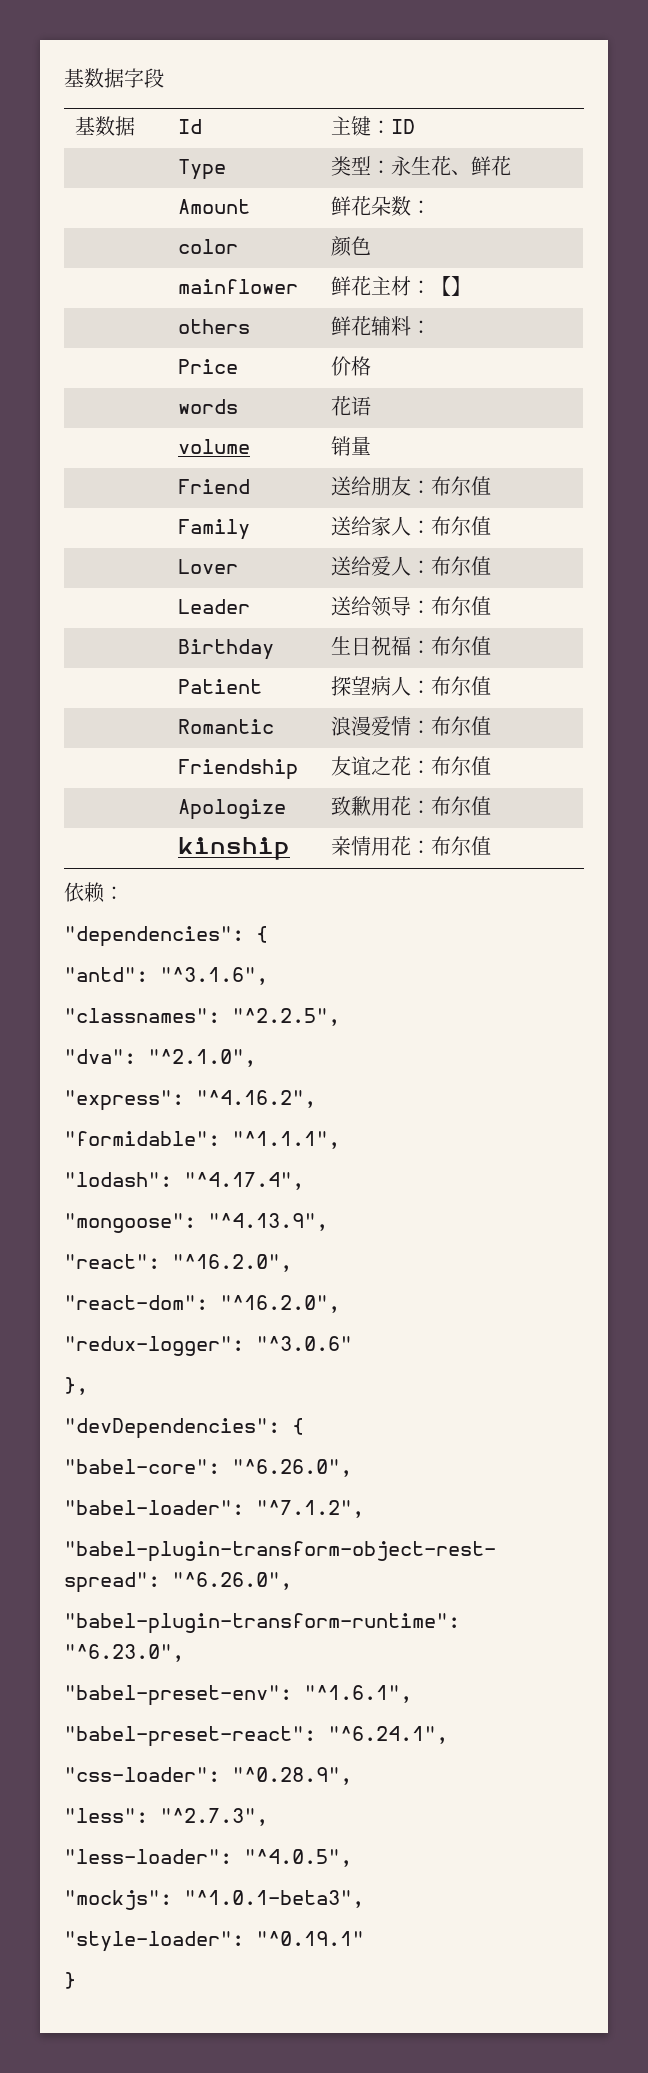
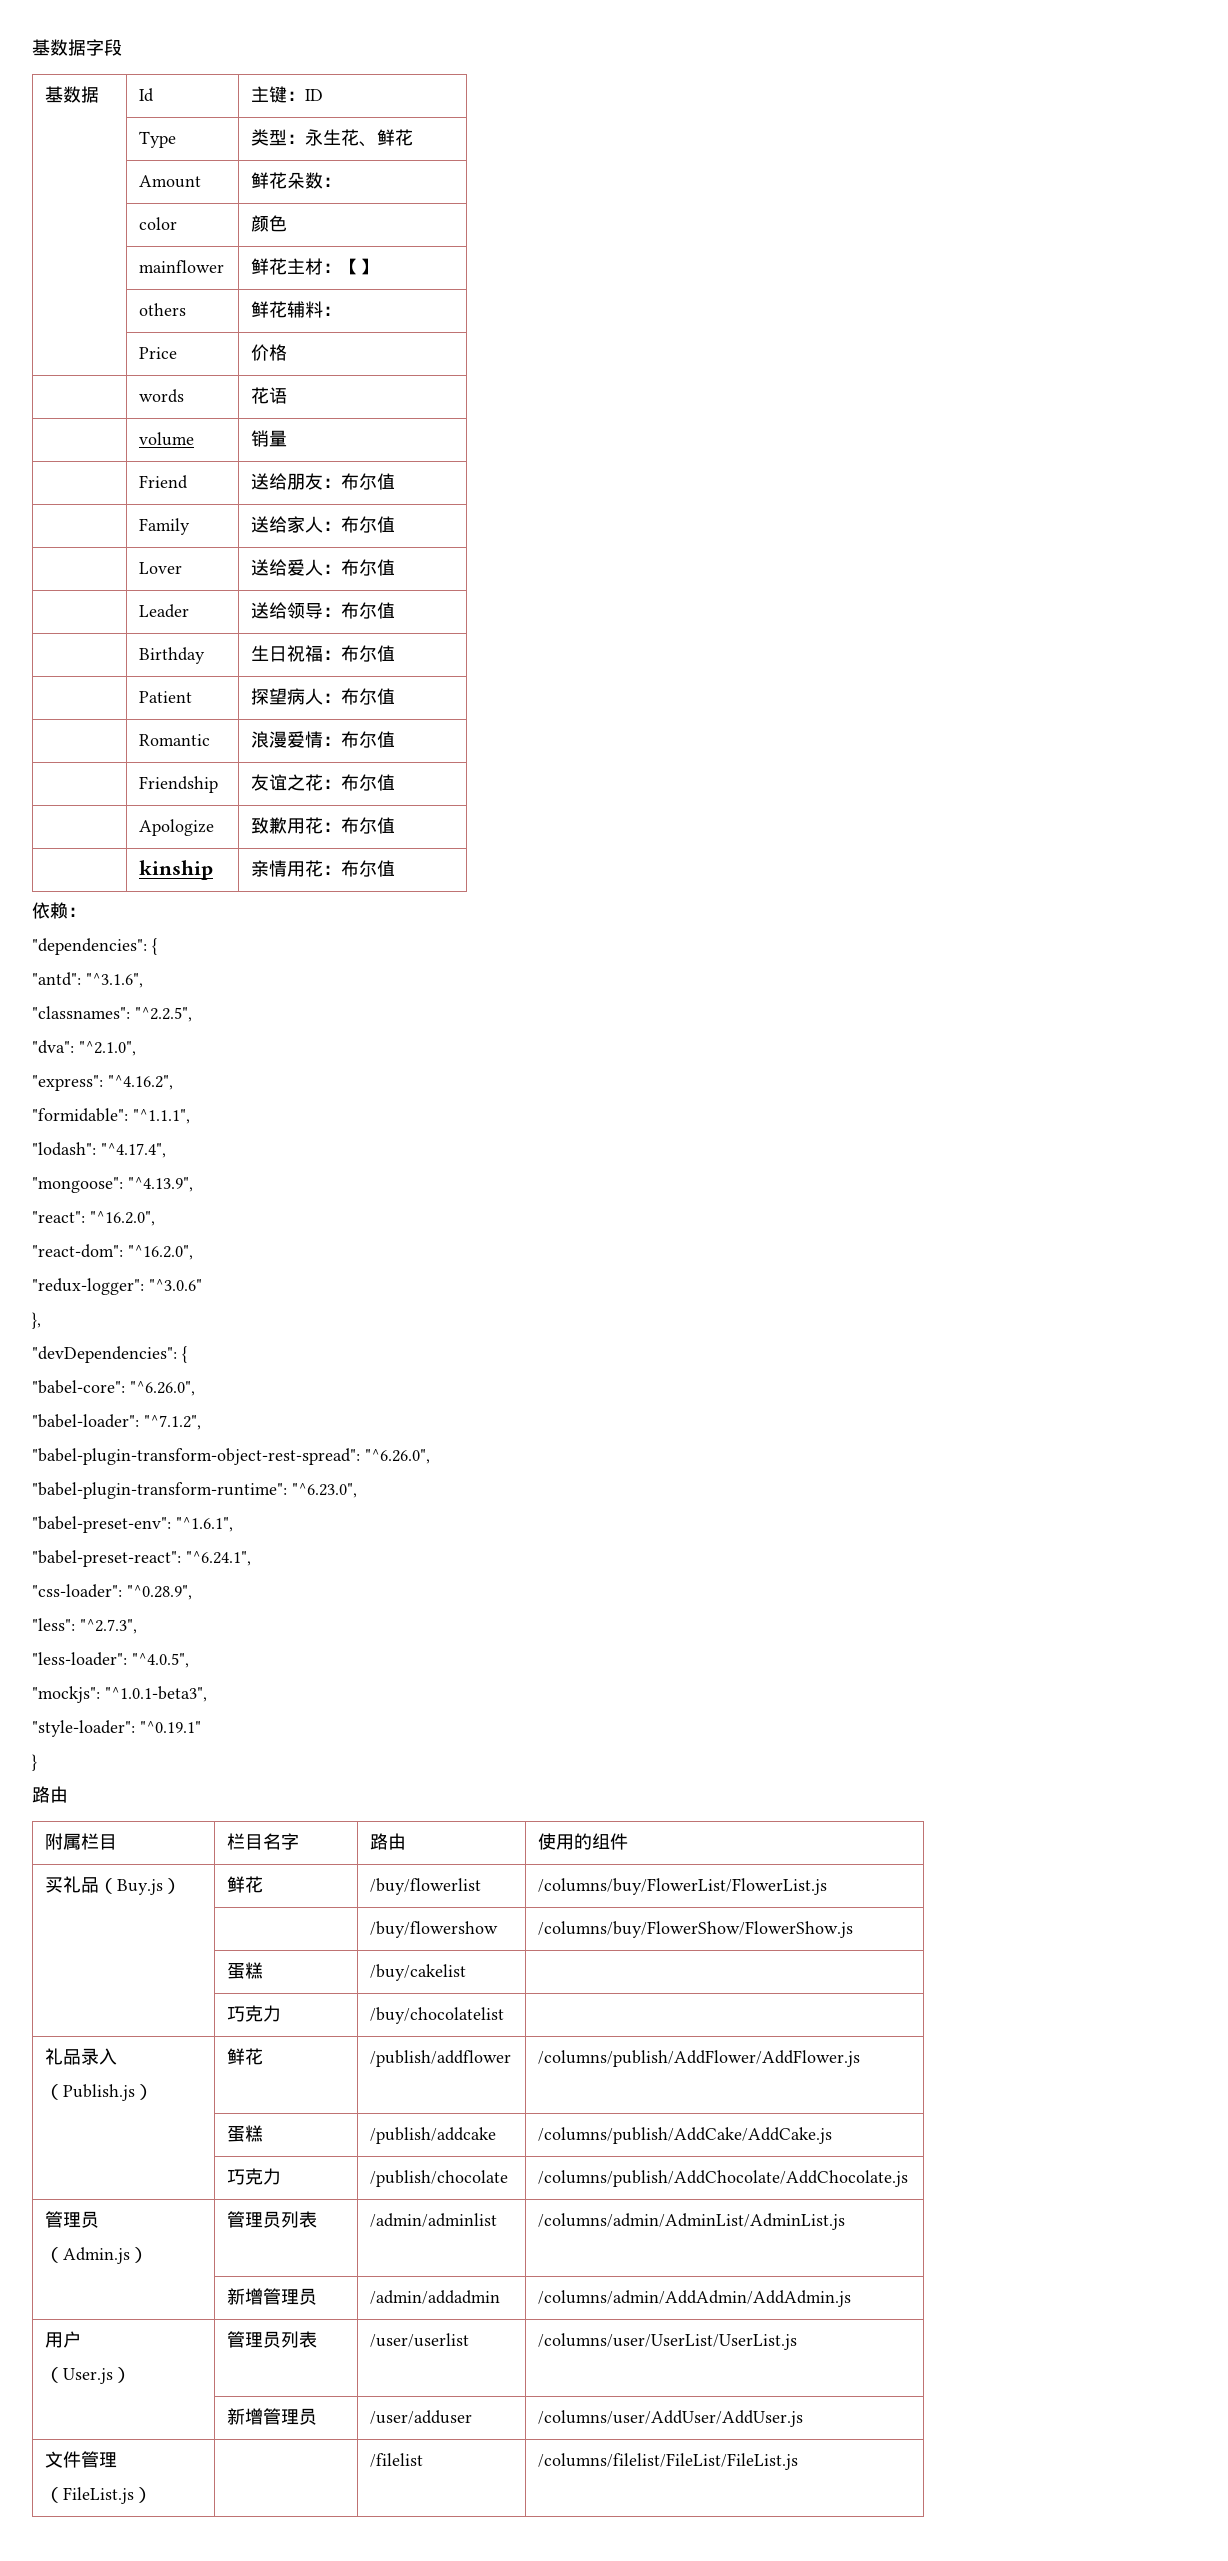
(76, 1980) none -> [32,1786,68,1803] [45,1833,118,1850] [227,1833,300,1850] [370,1833,407,1850] [538,1833,629,1850] [45,1876,182,1895] [227,1876,264,1893] [370,1878,482,1895] [538,1878,828,1895] [370,1921,499,1938] [538,1921,854,1938] [227,1962,264,1979] [370,1964,467,1981] [227,2005,282,2022] [370,2007,505,2024] [45,2048,118,2065] [45,2084,154,2101] [227,2048,264,2065] [370,2050,512,2067] [538,2050,861,2067] [227,2125,264,2142] [370,2127,497,2144] [538,2127,833,2144] [227,2168,282,2185] [370,2170,509,2187] [538,2170,909,2187] [45,2211,100,2228] [45,2247,149,2264] [227,2211,318,2228] [370,2213,498,2227] [538,2213,846,2230] [227,2288,318,2305] [370,2290,501,2304] [538,2290,852,2307] [45,2331,82,2348] [45,2367,132,2384] [227,2331,318,2348] [370,2333,470,2347] [538,2333,798,2350] [227,2408,318,2425] [370,2410,473,2424] [538,2410,804,2427] [45,2451,118,2468] [45,2487,153,2504] [370,2453,424,2467] [538,2453,799,2470] // 路由 // 附属栏目 | 栏目名字 | 路由 | 使用的组件 // 买礼品（Buy.js） | 鲜花 | /buy/flowerlist | /columns/buy/FlowerList/FlowerList.js // | | /buy/flowershow | /columns/buy/FlowerShow/FlowerShow.js // | 蛋糕 | /buy/cakelist | // | 巧克力 | /buy/chocolatelist | // 礼品录入 // （Publish.js） | 鲜花 | /publish/addflower | /columns/publish/AddFlower/AddFlower.js // | 蛋糕 | /publish/addcake | /columns/publish/AddCake/AddCake.js // | 巧克力 | /publish/chocolate | /columns/publish/AddChocolate/AddChocolate.js // 管理员 // （Admin.js） | 管理员列表 | /admin/adminlist | /columns/admin/AdminList/AdminList.js // | 新增管理员 | /admin/addadmin | /columns/admin/AddAdmin/AddAdmin.js // 用户 // （User.js） | 管理员列表 | /user/userlist | /columns/user/UserList/UserList.js // | 新增管理员 | /user/adduser | /columns/user/AddUser/AddUser.js // 文件管理 // （FileList.js） | | /filelist | /columns/filelist/FileList/FileList.js

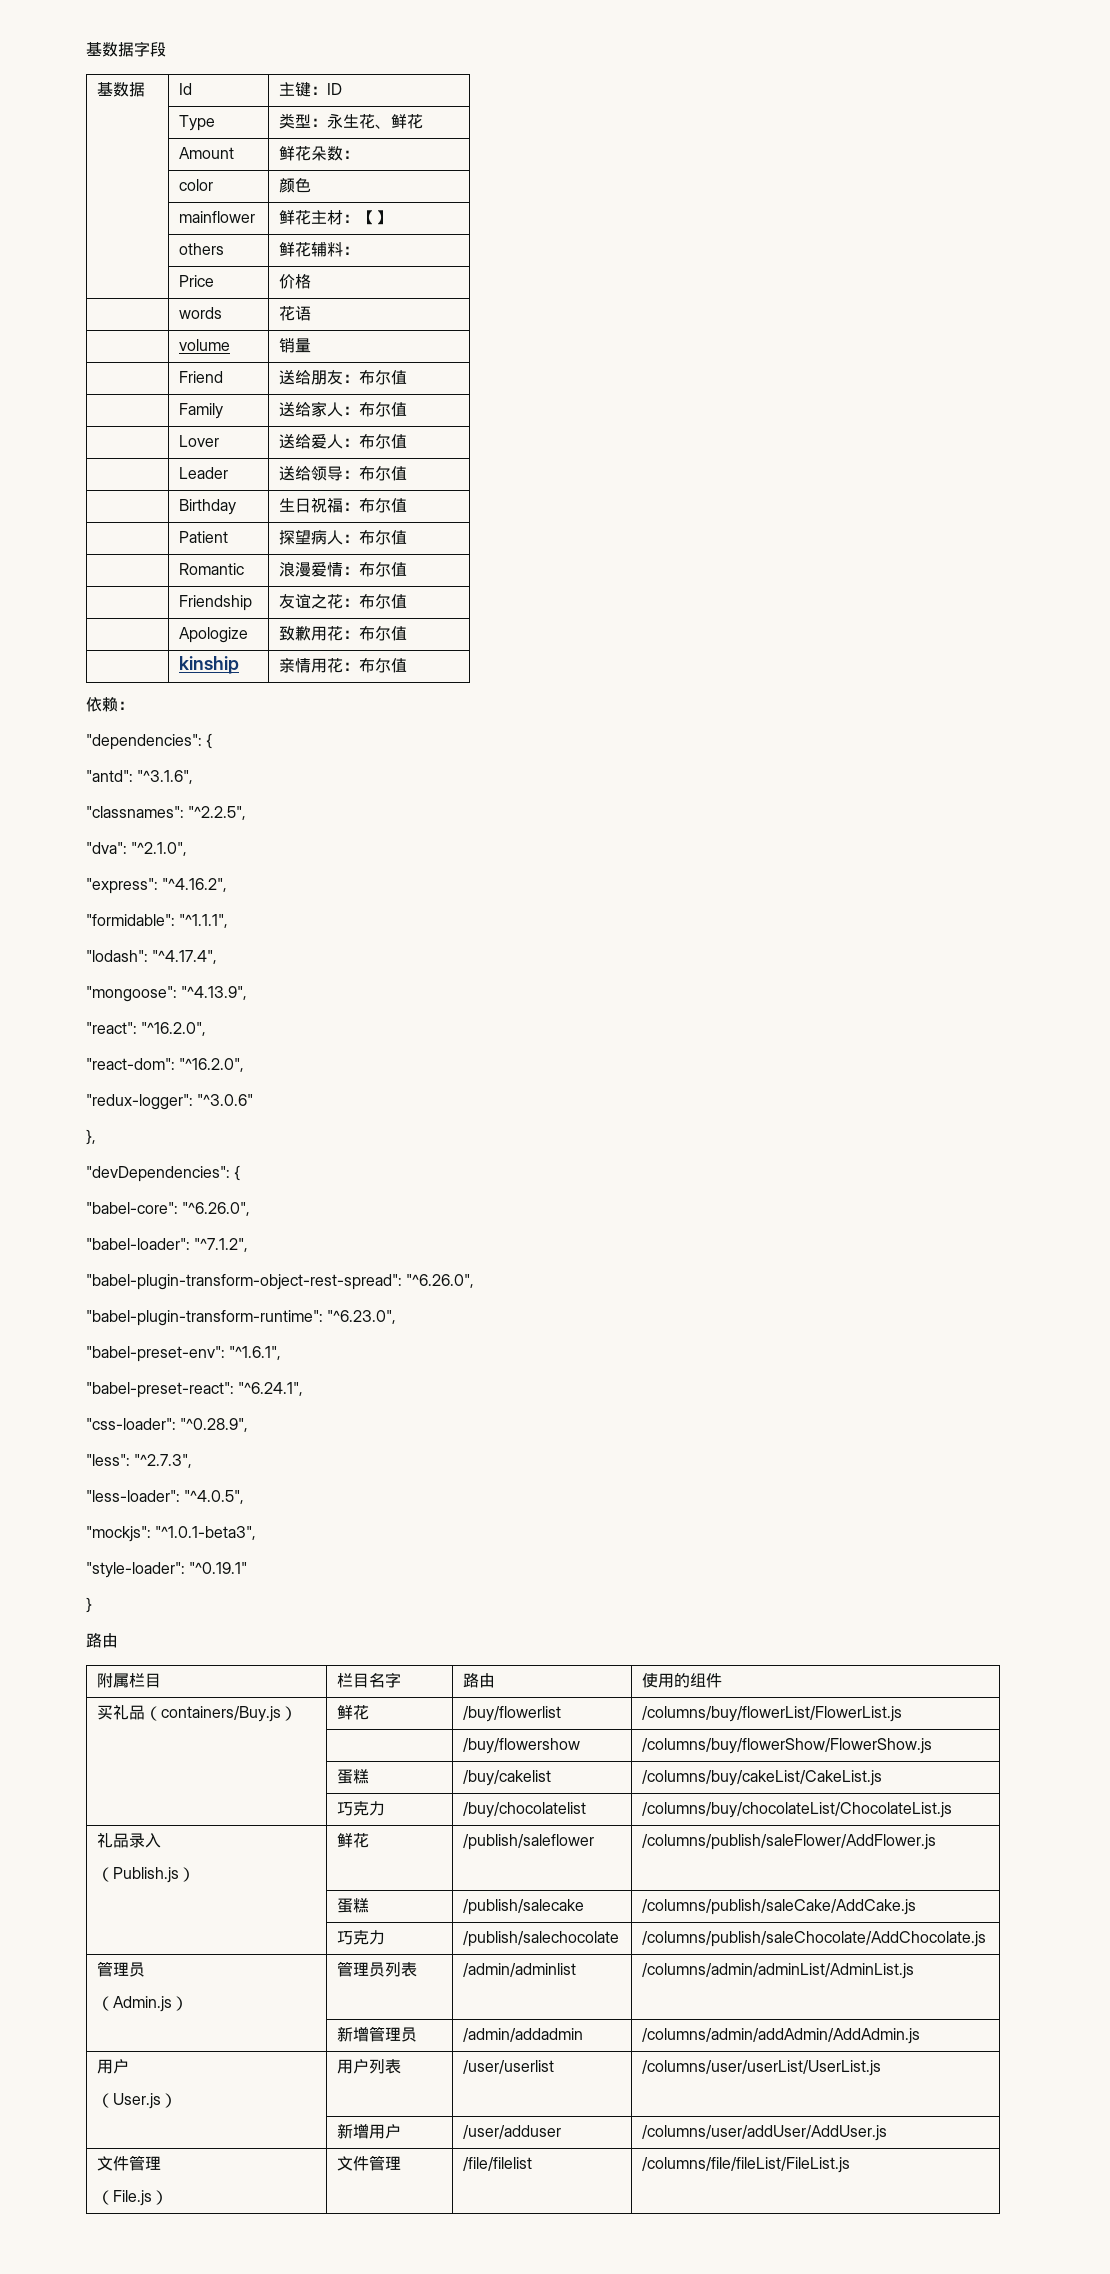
[117,1879,164,1895] Buy.js -> [161,1706,282,1722] containers/Buy.js
[538,1878,828,1895] /columns/buy/FlowerList/FlowerList.js -> [642,1706,903,1722] /columns/buy/flowerList/FlowerList.js
[538,1921,854,1938] /columns/buy/FlowerShow/FlowerShow.js -> [642,1738,933,1754] /columns/buy/flowerShow/FlowerShow.js
(467, 1972) none -> [642,1770,883,1786] /columns/buy/cakeList/CakeList.js
(505, 2015) none -> [642,1802,953,1818] /columns/buy/chocolateList/ChocolateList.js
[370,2050,512,2067] [538,2050,861,2067] [227,2125,264,2142] [370,2127,497,2144] [538,2127,833,2144] [227,2168,282,2185] [370,2170,509,2187] [538,2170,909,2187] /publish/addflower | /columns/publish/AddFlower/AddFlower.js // | 蛋糕 | /publish/addcake | /columns/publish/AddCake/AddCake.js // | 巧克力 | /publish/chocolate | /columns/publish/AddChocolate/AddChocolate.js -> [463,1834,595,1850] [642,1834,937,1850] [337,1898,370,1913] [463,1899,585,1915] [642,1899,917,1915] [337,1930,386,1945] [463,1931,620,1947] [642,1931,987,1947] /publish/saleflower | /columns/publish/saleFlower/AddFlower.js // | 蛋糕 | /publish/salecake | /columns/publish/saleCake/AddCake.js // | 巧克力 | /publish/salechocolate | /columns/publish/saleChocolate/AddChocolate.js
[538,2213,846,2230] /columns/admin/AdminList/AdminList.js -> [642,1963,915,1979] /columns/admin/adminList/AdminList.js
[538,2290,852,2307] /columns/admin/AddAdmin/AddAdmin.js -> [642,2028,921,2044] /columns/admin/addAdmin/AddAdmin.js
[227,2331,282,2348] 管理员 -> [337,2059,370,2074] 用户
[538,2333,798,2350] [227,2408,318,2425] /columns/user/UserList/UserList.js // | 新增管理员 -> [642,2060,882,2076] [337,2123,402,2139] /columns/user/userList/UserList.js // | 新增用户
[538,2410,804,2427] /columns/user/AddUser/AddUser.js -> [642,2125,888,2141] /columns/user/addUser/AddUser.js
[63,2487,153,2504] [370,2453,424,2467] [538,2453,799,2470] FileList.js） | | /filelist | /columns/filelist/FileList/FileList.js -> [113,2190,169,2206] [337,2155,402,2171] [463,2157,533,2171] [642,2157,851,2173] File.js） | 文件管理 | /file/filelist | /columns/file/fileList/FileList.js

